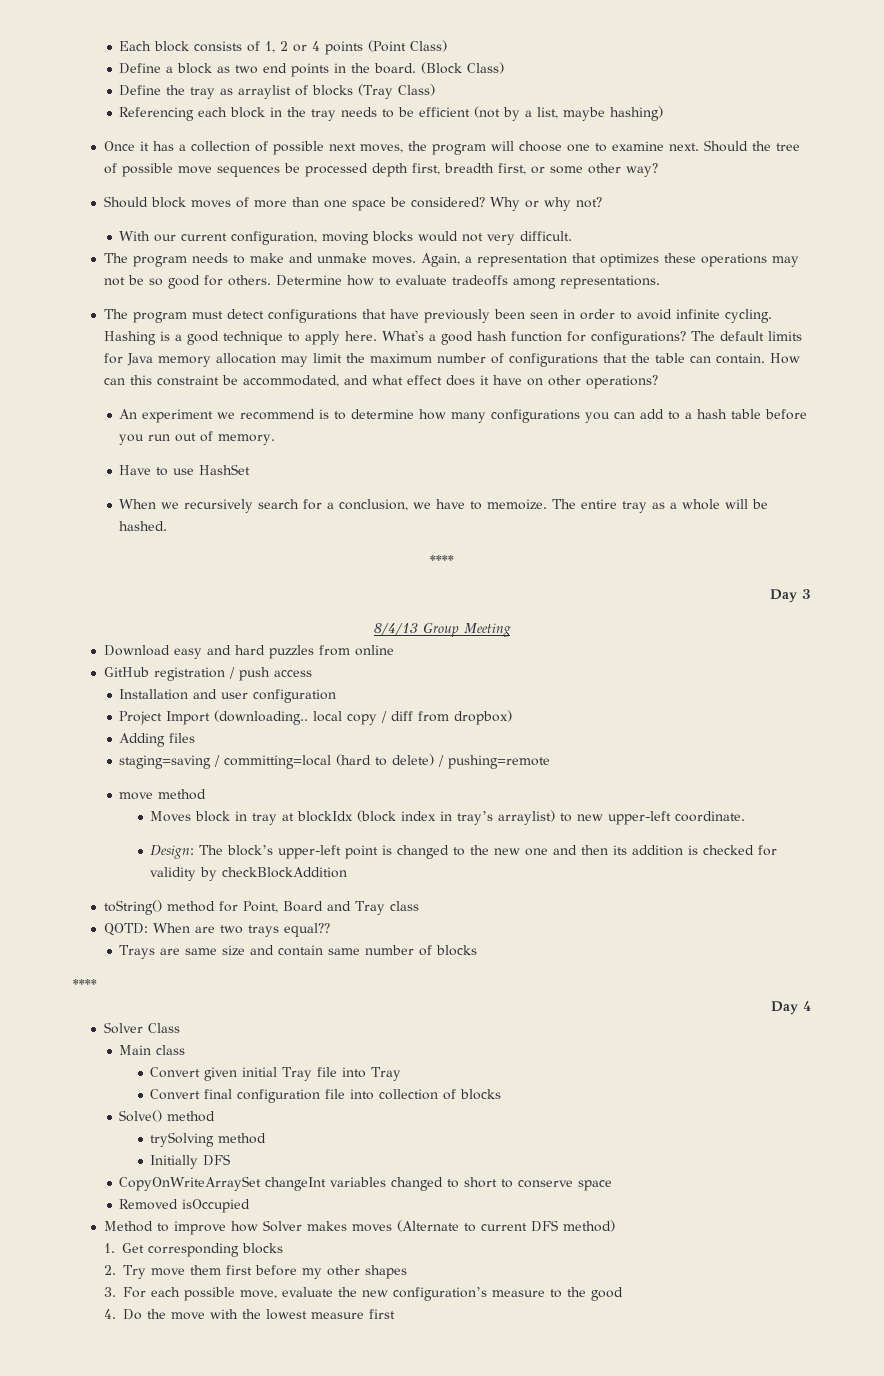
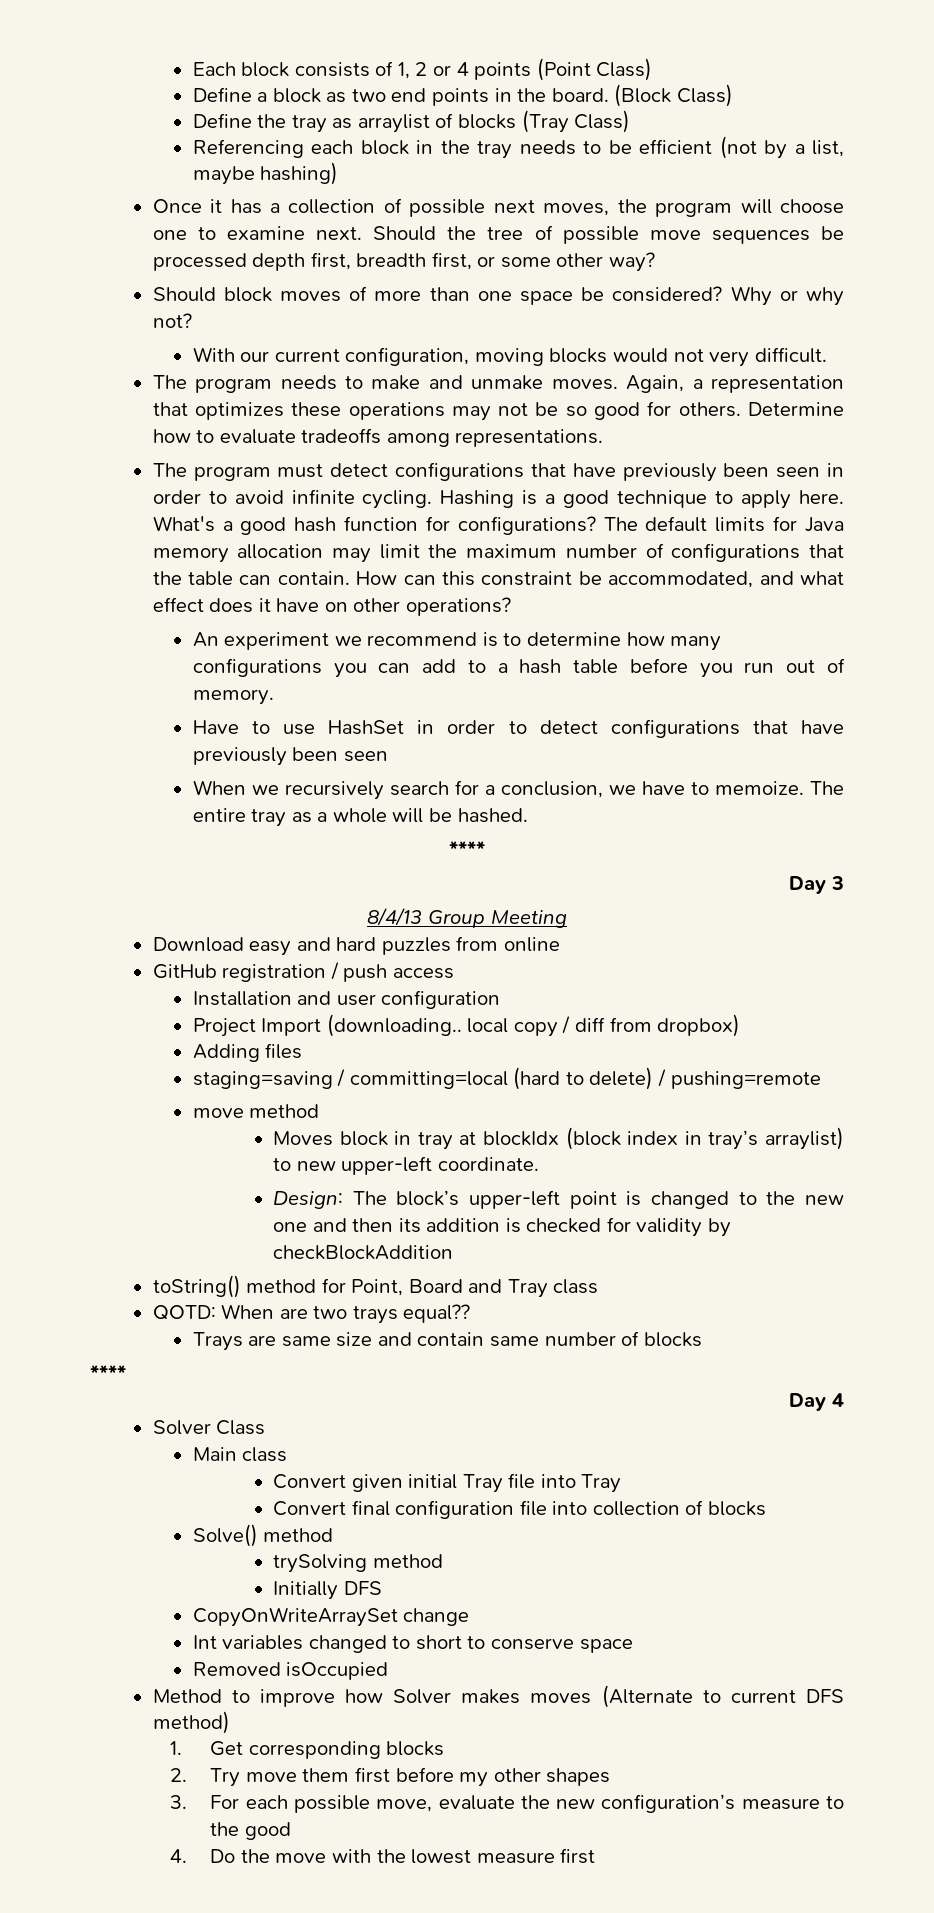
(251, 469) none -> [417,719,845,738] [192,747,388,766] in order to detect configurations that have previously been seen
[265,1177,327,1191] changeInt -> [403,1608,470,1626] [192,1635,217,1649] change // Int

